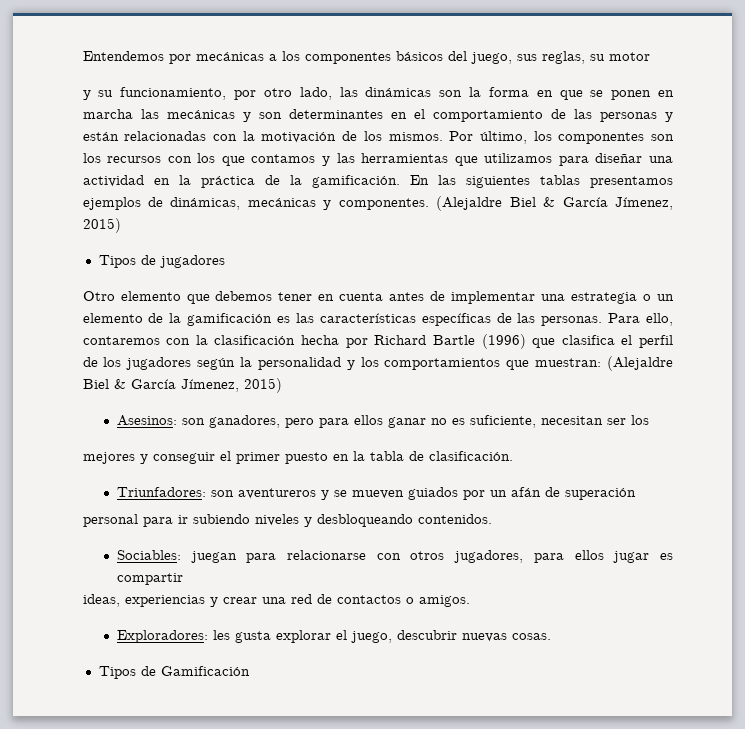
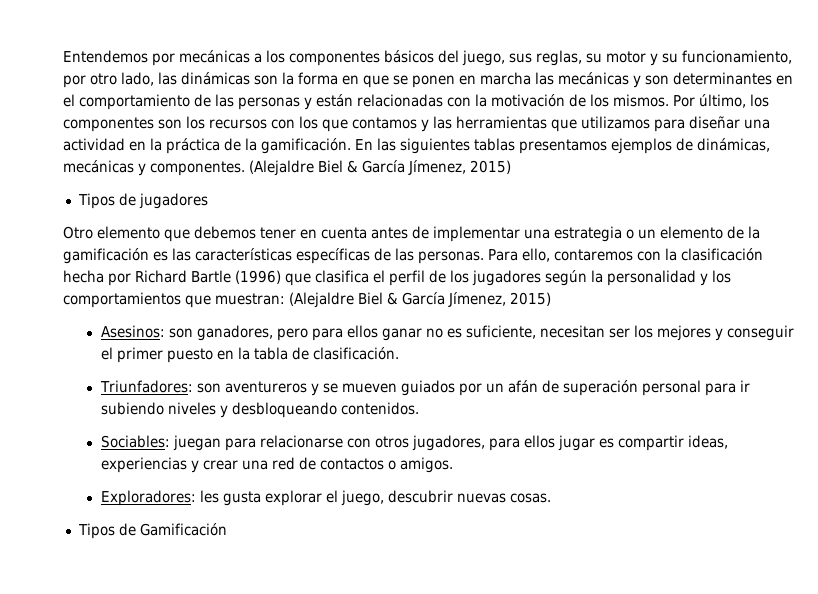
(650, 56) // -> (647, 57) none
(649, 420) // -> (653, 331) none
(636, 494) // -> (638, 388) none
(183, 579) // -> (684, 443) none

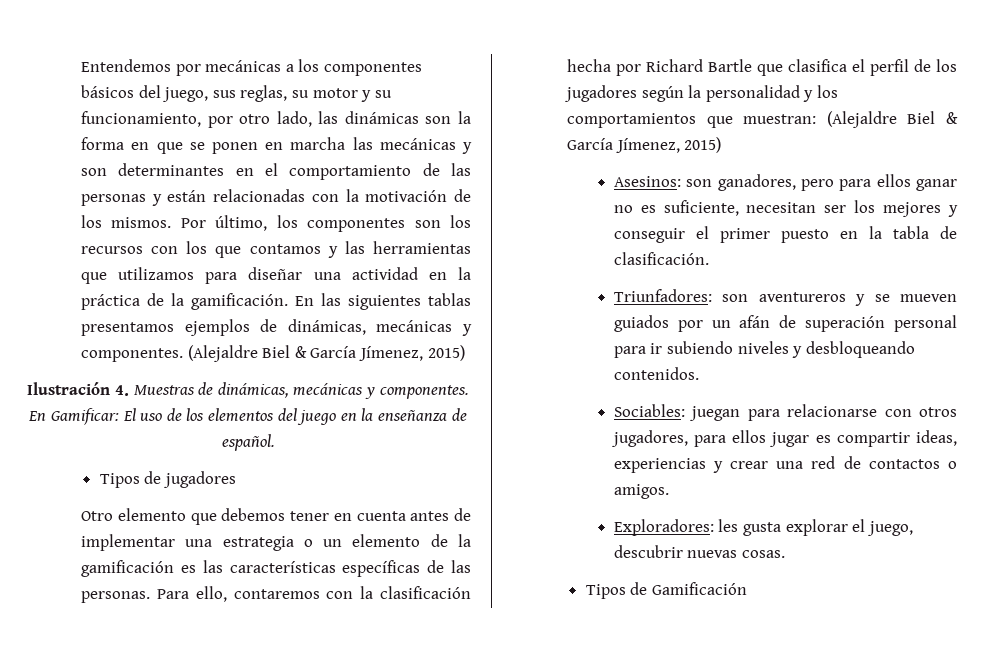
(512, 167) none -> [27,382,469,399] [28,408,467,425] [221,434,275,451] // Ilustración 4. Muestras de dinámicas, mecánicas y componentes. En Gamificar: El uso de los elementos del juego en la enseñanza de español.
[235,270,282,284] (1996) -> (753, 65) none

